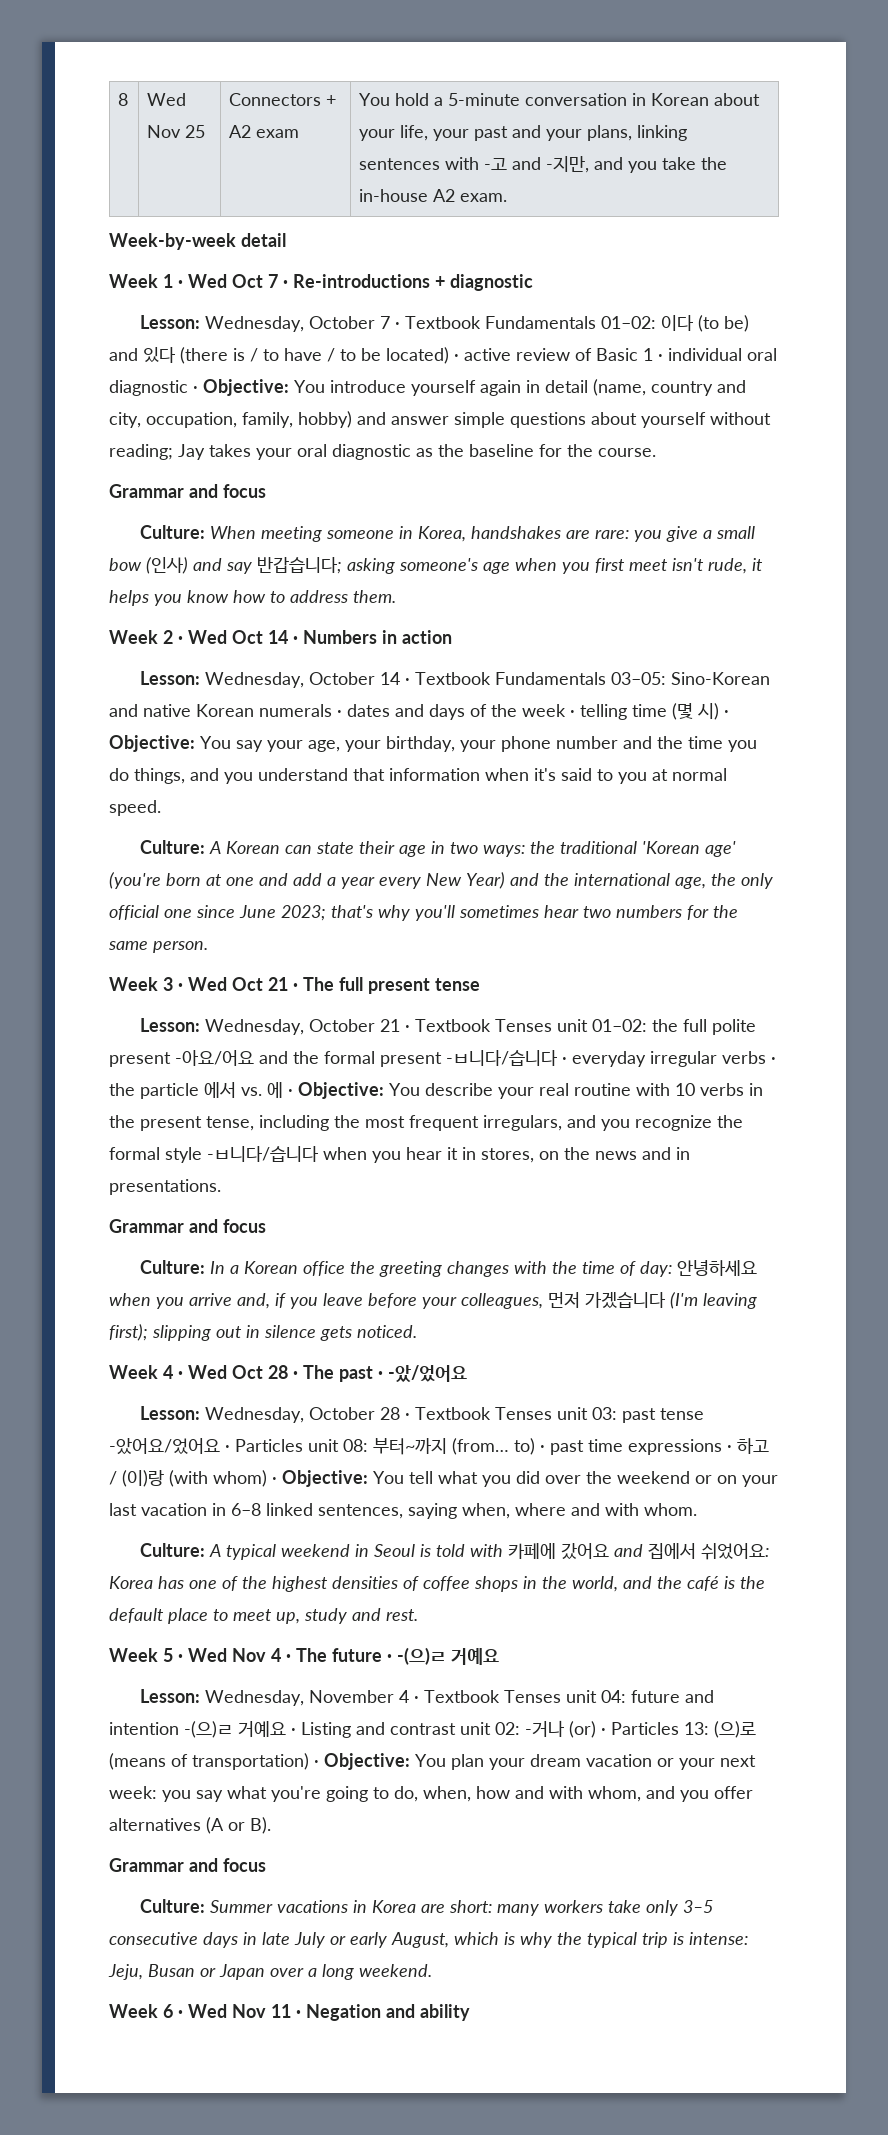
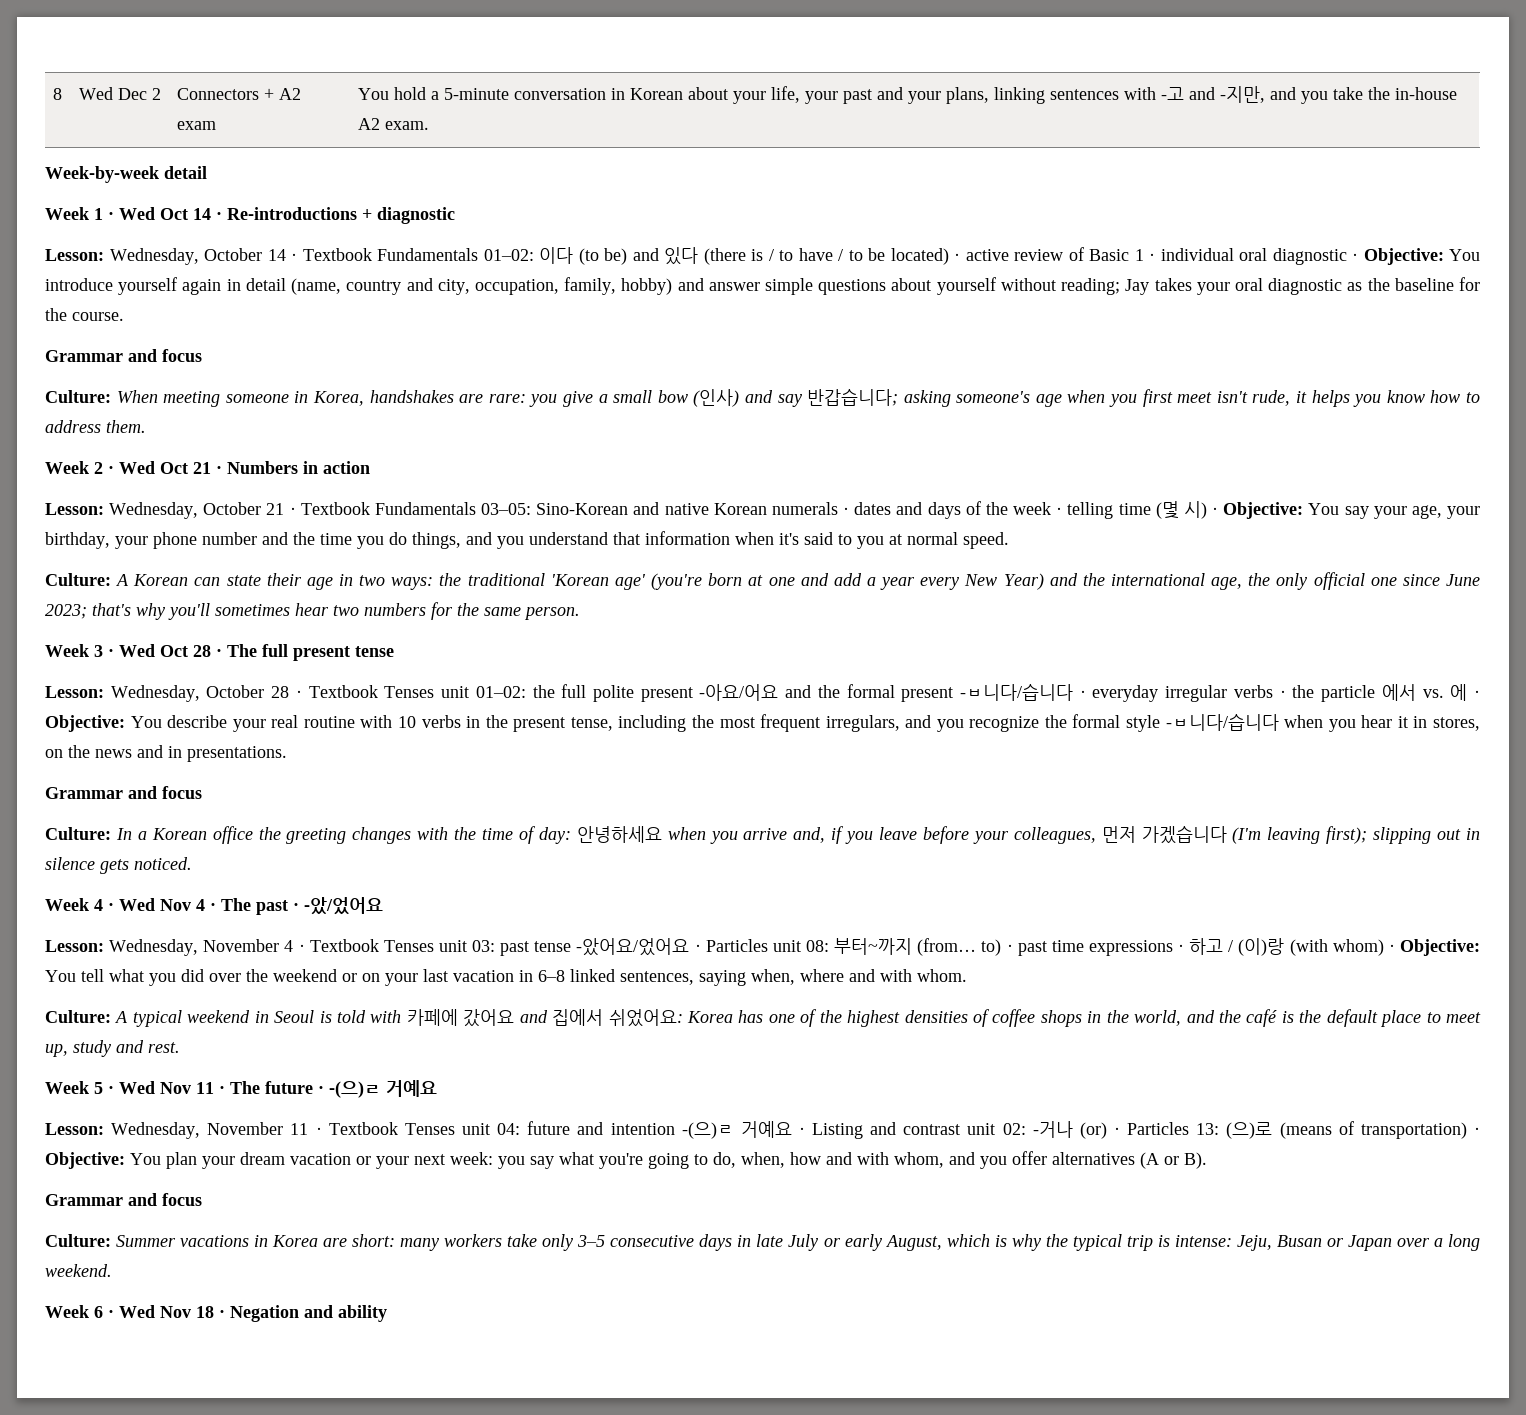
[147,125,206,138] Nov 25 -> [118,88,162,100] Dec 2
[268,274,278,288] 7 -> [193,208,211,220] 14
[379,316,390,329] 7 -> [267,249,286,261] 14
[268,630,288,644] 14 -> [193,462,211,474] 21
[379,672,400,685] 14 -> [266,503,285,515] 21
[268,977,288,991] 21 -> [193,645,211,657] 28
[379,1019,400,1032] 21 -> [271,686,290,698] 28
[232,1365,288,1379] Oct 28 -> [160,899,205,911] Nov 4
[308,1407,400,1420] October 28 -> [203,939,294,952] November 4
[271,1648,281,1662] 4 -> [196,1082,214,1094] 11
[398,1690,409,1703] 4 -> [290,1123,309,1135] 11
[271,2004,291,2018] 11 -> [196,1306,214,1318] 18

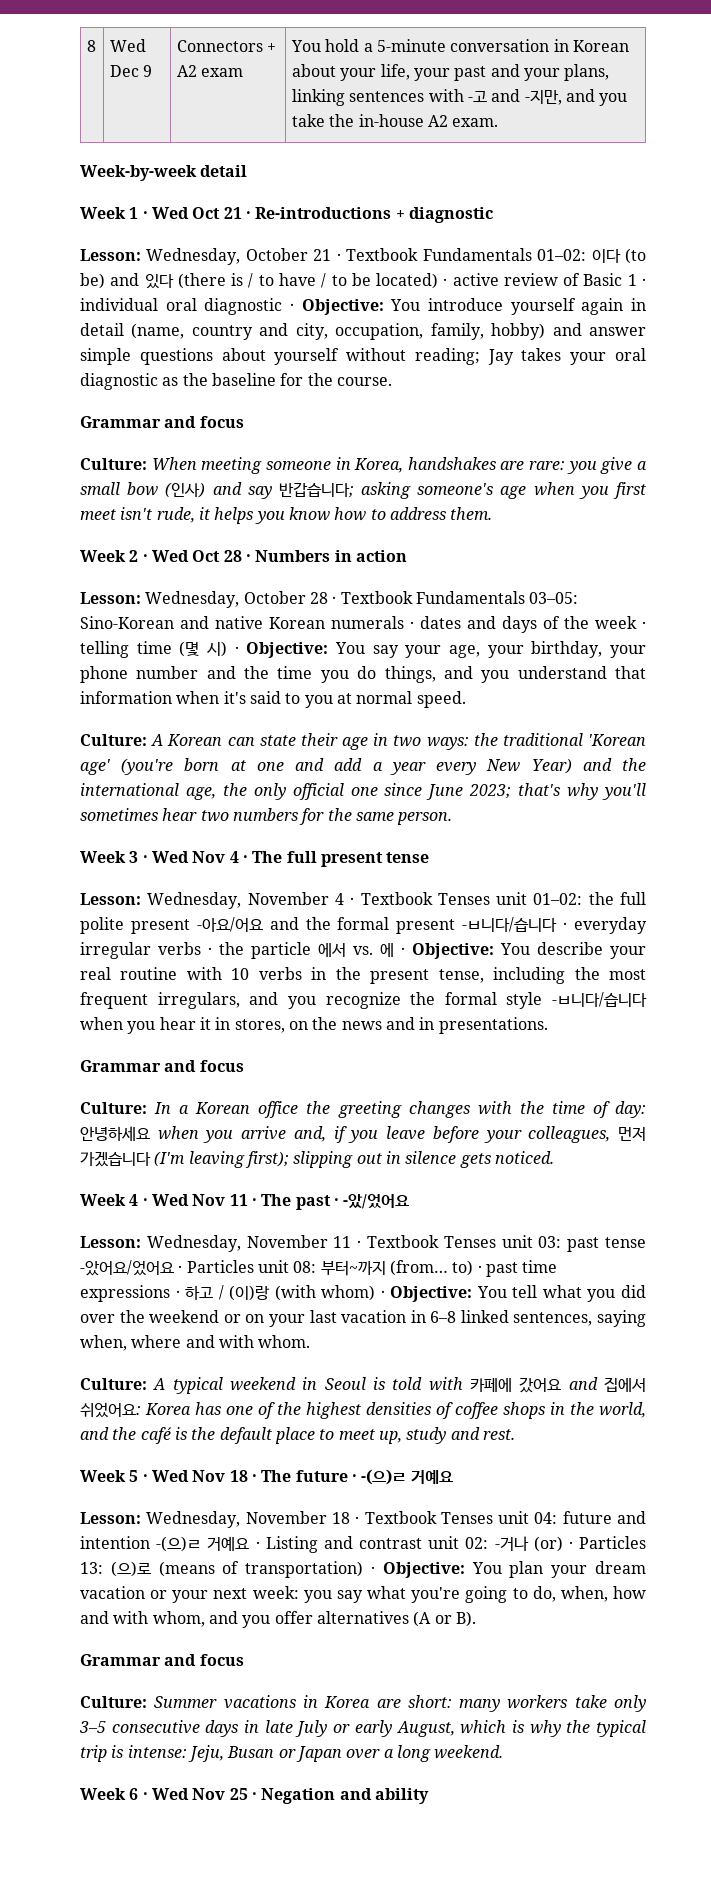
[152,88,162,100] 2 -> [143,65,153,77] 9
[193,208,211,220] 14 -> [223,207,242,219] 21
[267,249,286,261] 14 -> [313,249,332,261] 21
[193,462,211,474] 21 -> [223,550,242,562] 28
[266,503,285,515] 21 -> [309,592,328,604] 28
[160,645,211,657] Oct 28 -> [192,851,239,863] Nov 4
[206,685,290,698] October 28 -> [247,892,344,905] November 4
[196,899,205,911] 4 -> [229,1194,248,1206] 11
[284,940,294,952] 4 -> [333,1236,352,1248] 11
[196,1082,214,1094] 11 -> [229,1470,248,1482] 18
[290,1123,309,1135] 11 -> [331,1512,350,1524] 18
[196,1306,214,1318] 18 -> [229,1788,248,1800] 25

